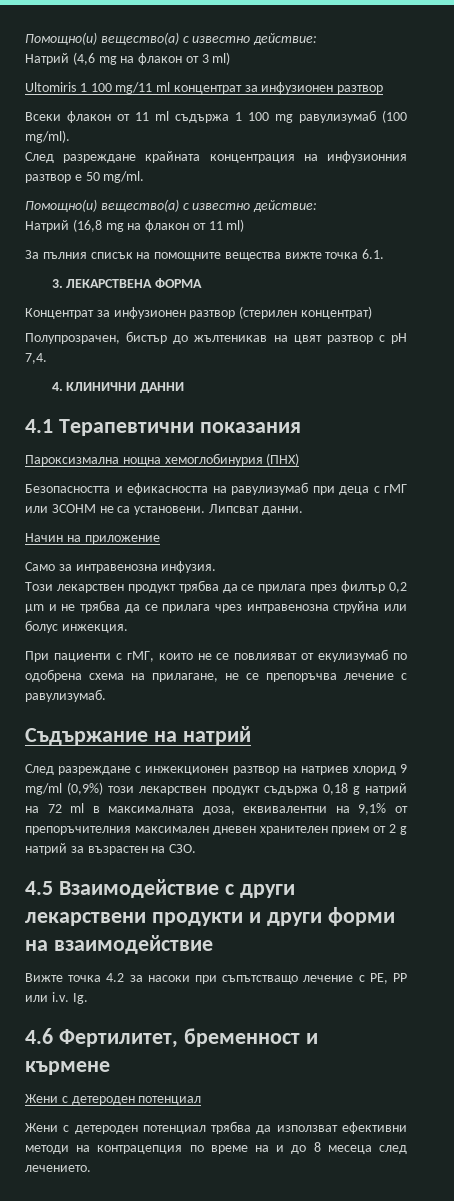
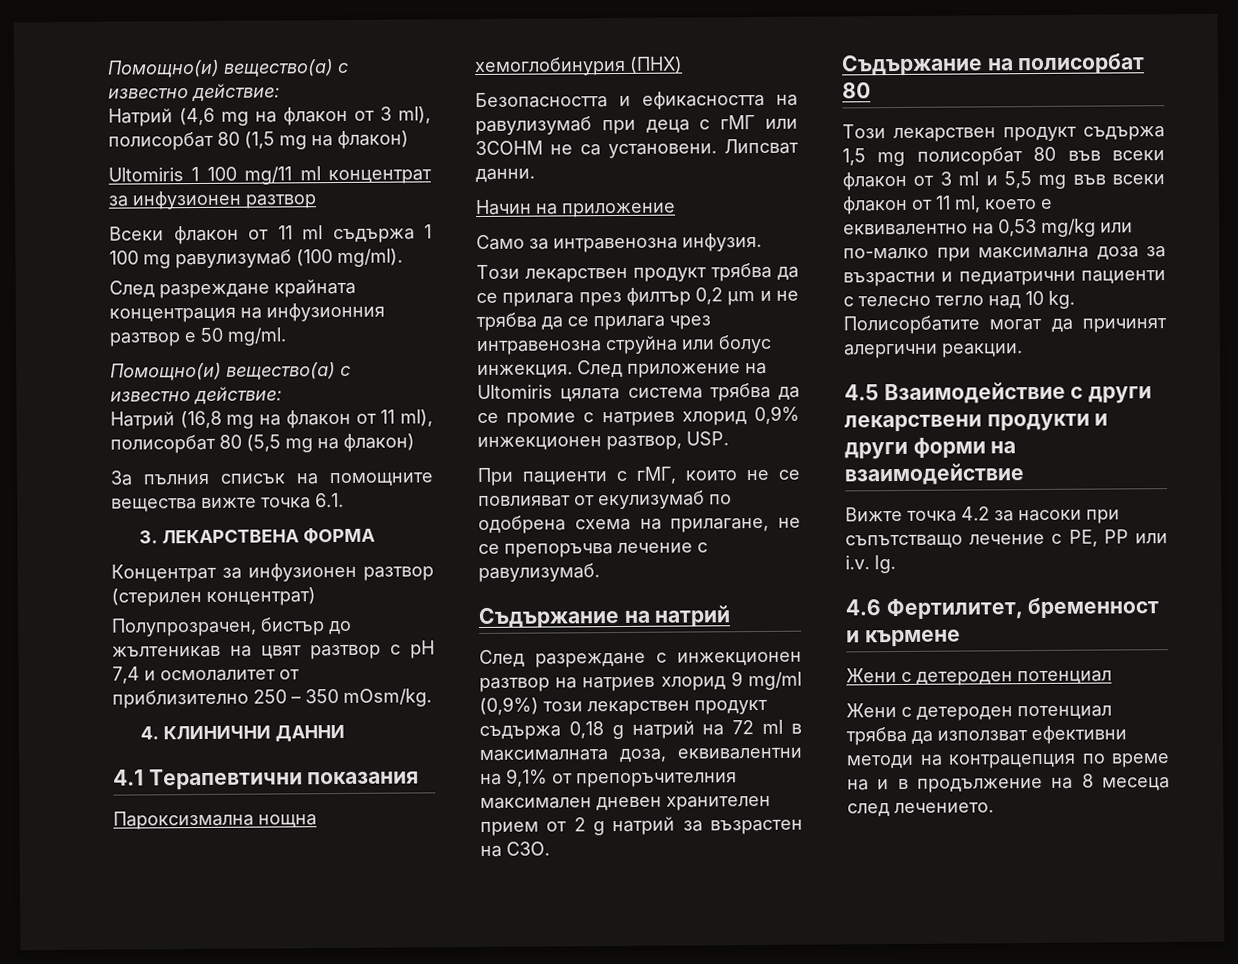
[212,52,231,65] ml) -> [398,106,431,124] [108,130,409,151] ml), полисорбат 80 (1,5 mg на флакон)
[226,219,245,232] ml) -> [400,409,433,427] [110,433,415,454] ml), полисорбат 80 (5,5 mg на флакон)
[25,353,47,364] 7,4. -> [112,666,300,684] [112,688,432,709] 7,4 и осмолалитет от приблизително 250 – 350 mOsm/kg.
(128, 628) none -> [577,359,767,378] [477,382,800,402] [477,405,800,427] [477,431,729,451] След приложение на Ultomiris цялата система трябва да се промие с натриев хлорид 0,9% инжекционен разтвор, USP.
(197, 848) none -> [841,53,1146,77] [842,82,871,99] [842,124,1165,143] [842,146,1165,167] [842,171,1165,191] [842,195,1053,215] [843,218,1133,237] [843,246,1166,262] [843,270,1166,287] [843,290,1075,309] [843,315,1167,335] [844,343,1023,359] // Съдържание на полисорбат 80 // Този лекарствен продукт съдържа 1,5 mg полисорбат 80 във всеки флакон от 3 ml и 5,5 mg във всеки флакон от 11 ml, което е еквивалентнo на 0,53 mg/kg или по-малко при максимална доза за възрастни и педиатрични пациенти с телесно тегло над 10 kg. Полисорбатите могат да причинят алергични реакции.
[291,1145,307,1154] до -> [897,777,1074,793] в продължение на

